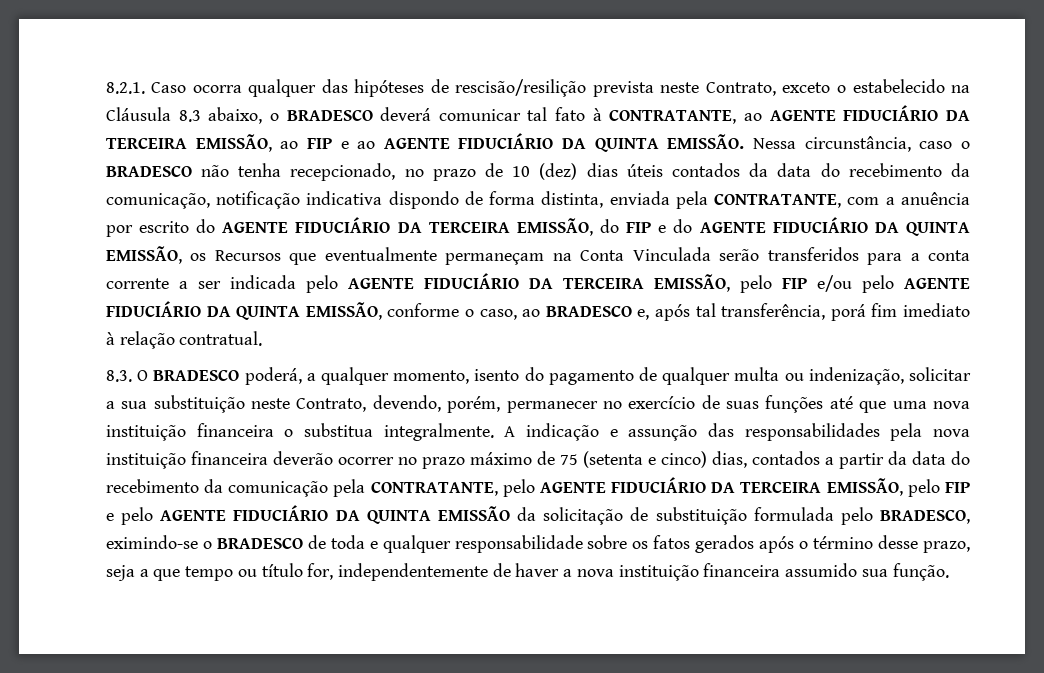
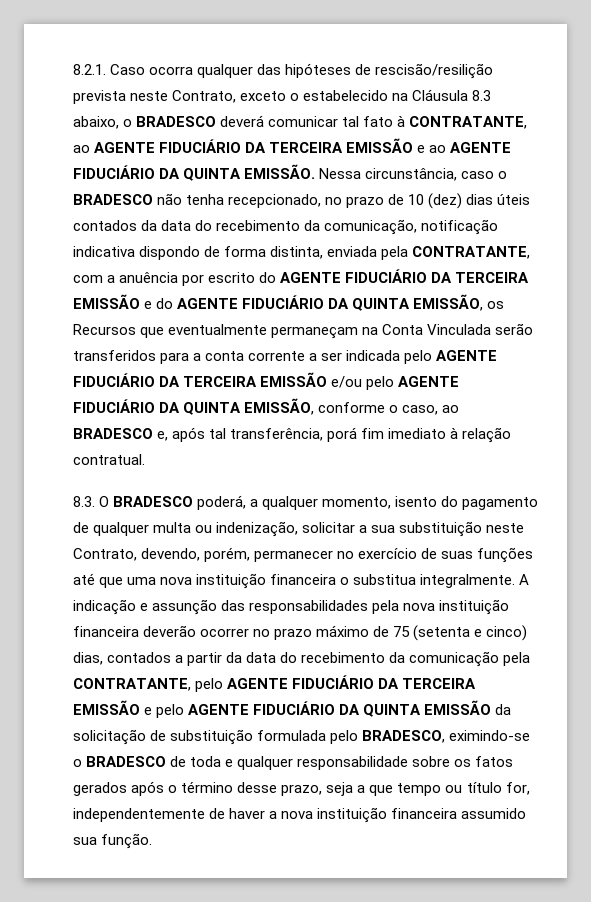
[195,134,332,152] EMISSÃO, ao FIP -> [346,138,414,153] EMISSÃO
[516,218,652,236] EMISSÃO, do FIP -> [72,294,140,309] EMISSÃO
[653,274,807,293] EMISSÃO, pelo FIP -> [260,372,328,387] EMISSÃO
[826,478,971,497] EMISSÃO, pelo FIP -> [72,700,140,715] EMISSÃO

